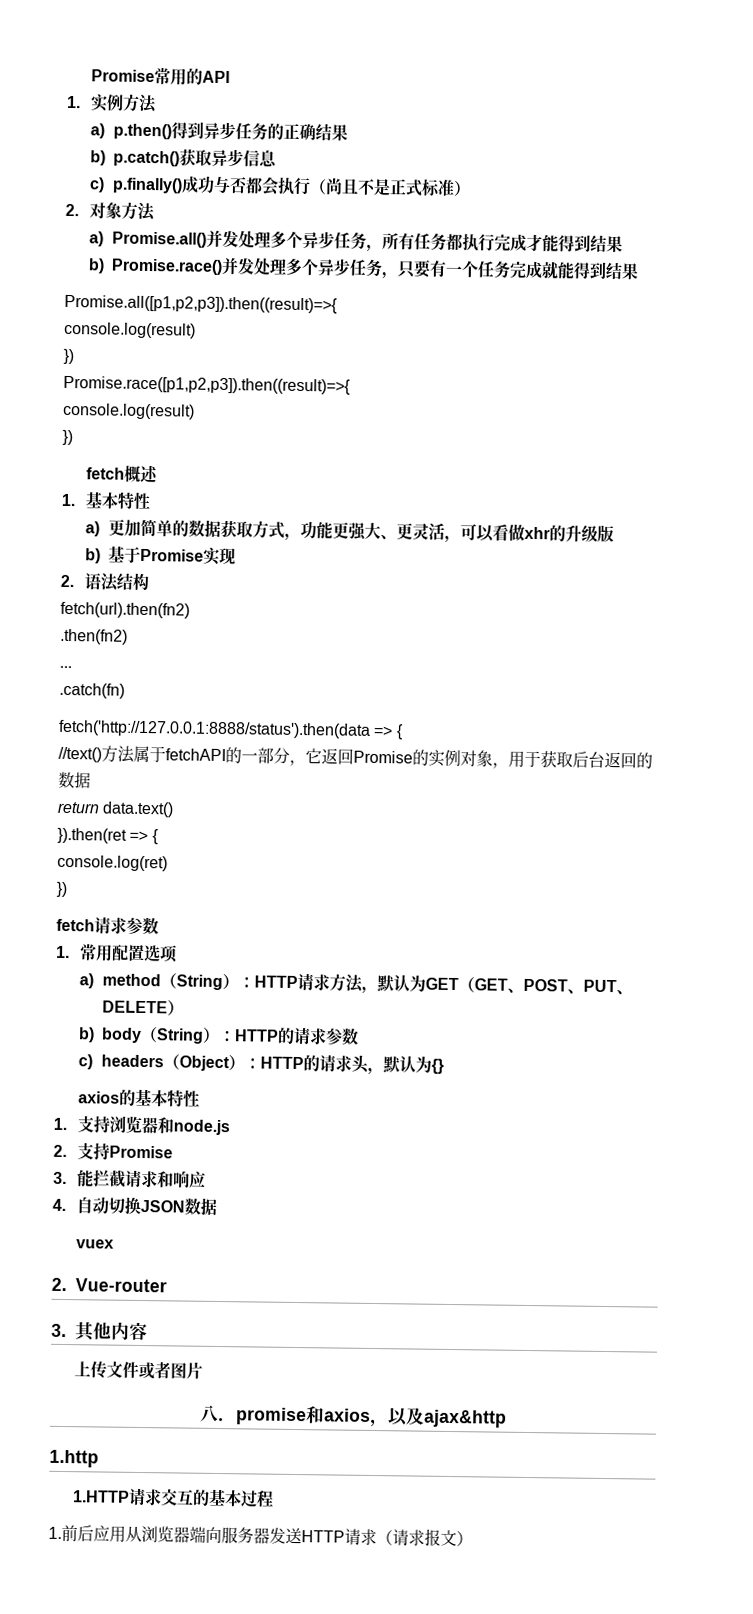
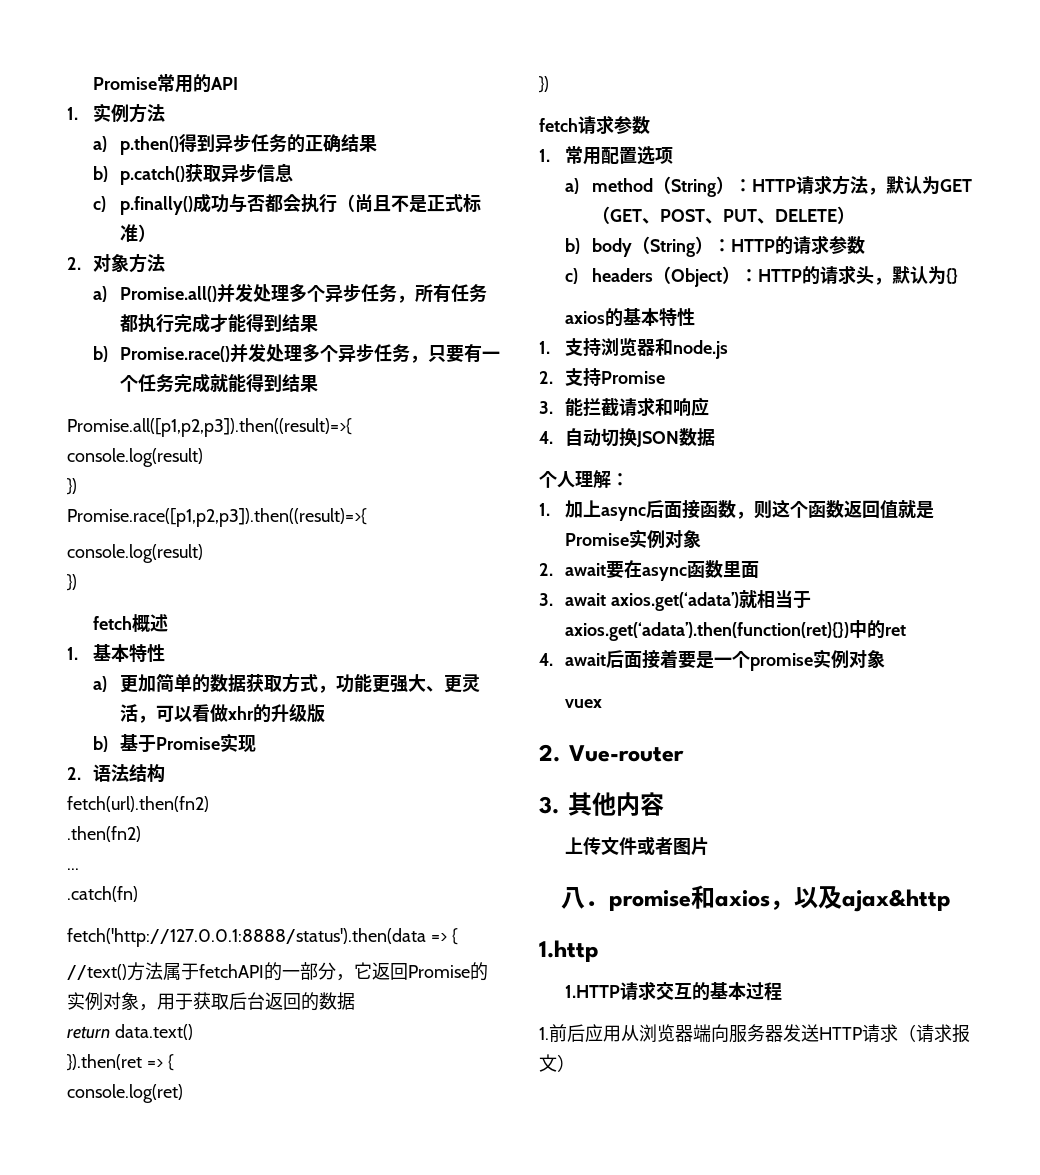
(217, 1206) none -> [539,470,629,488] [539,499,935,521] [565,529,702,548] [539,560,760,581] [539,590,812,611] [565,620,907,641] [539,649,886,671] // 个人理解： // 1.加上async后面接函数，则这个函数返回值就是Promise实例对象 // 2. await要在async函数里面 // 3. await axios.get(‘adata’)就相当于axios.get(‘adata’).then(function(ret){})中的ret // 4. await后面接着要是一个promise实例对象

